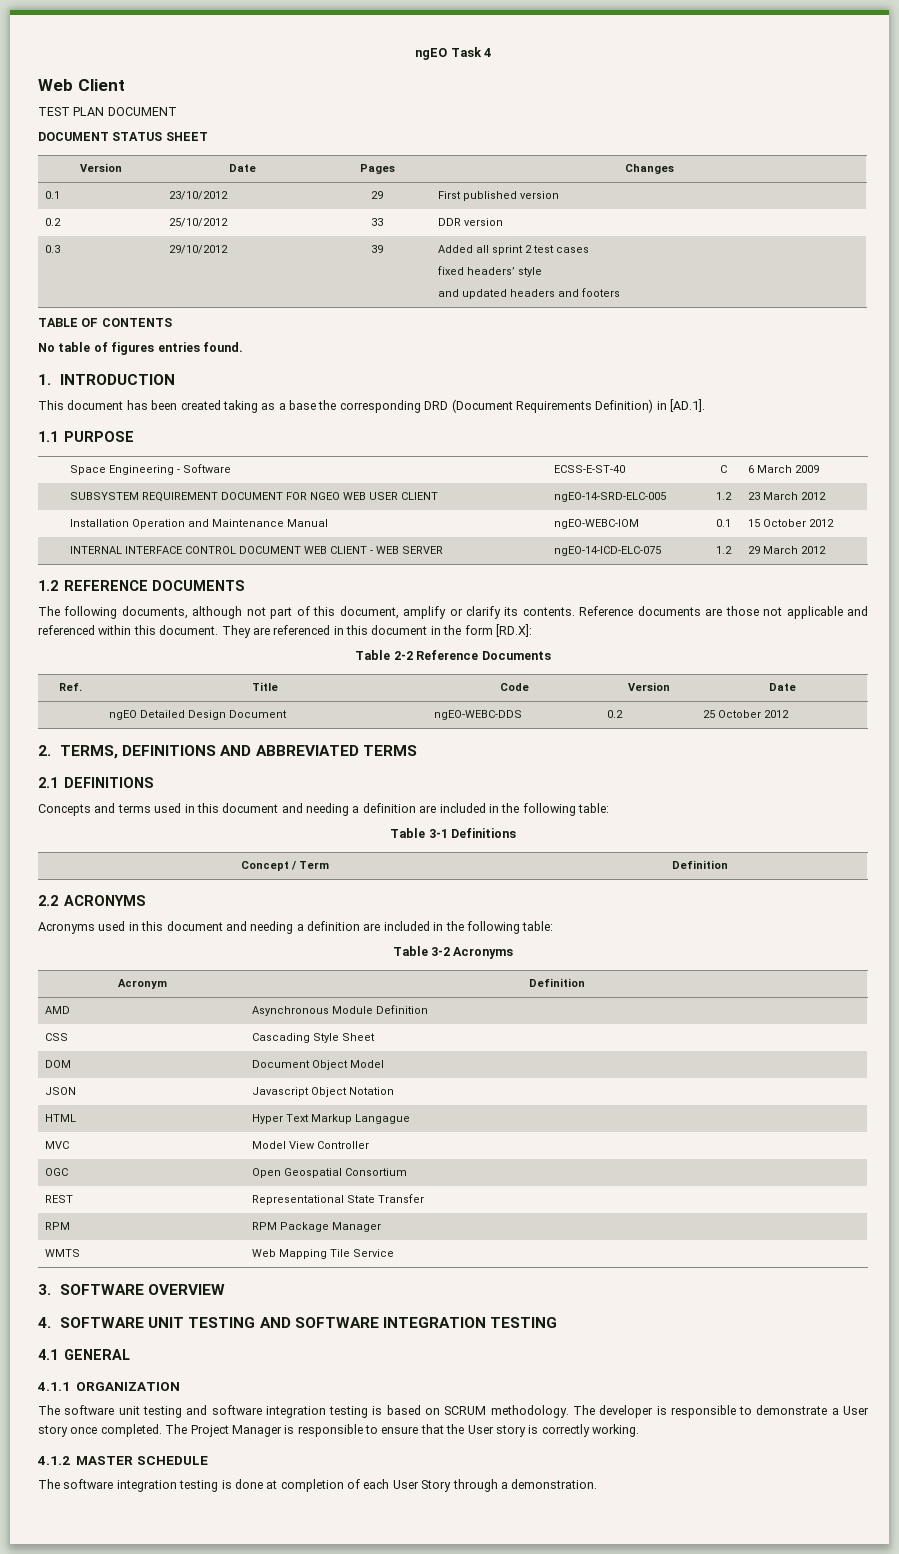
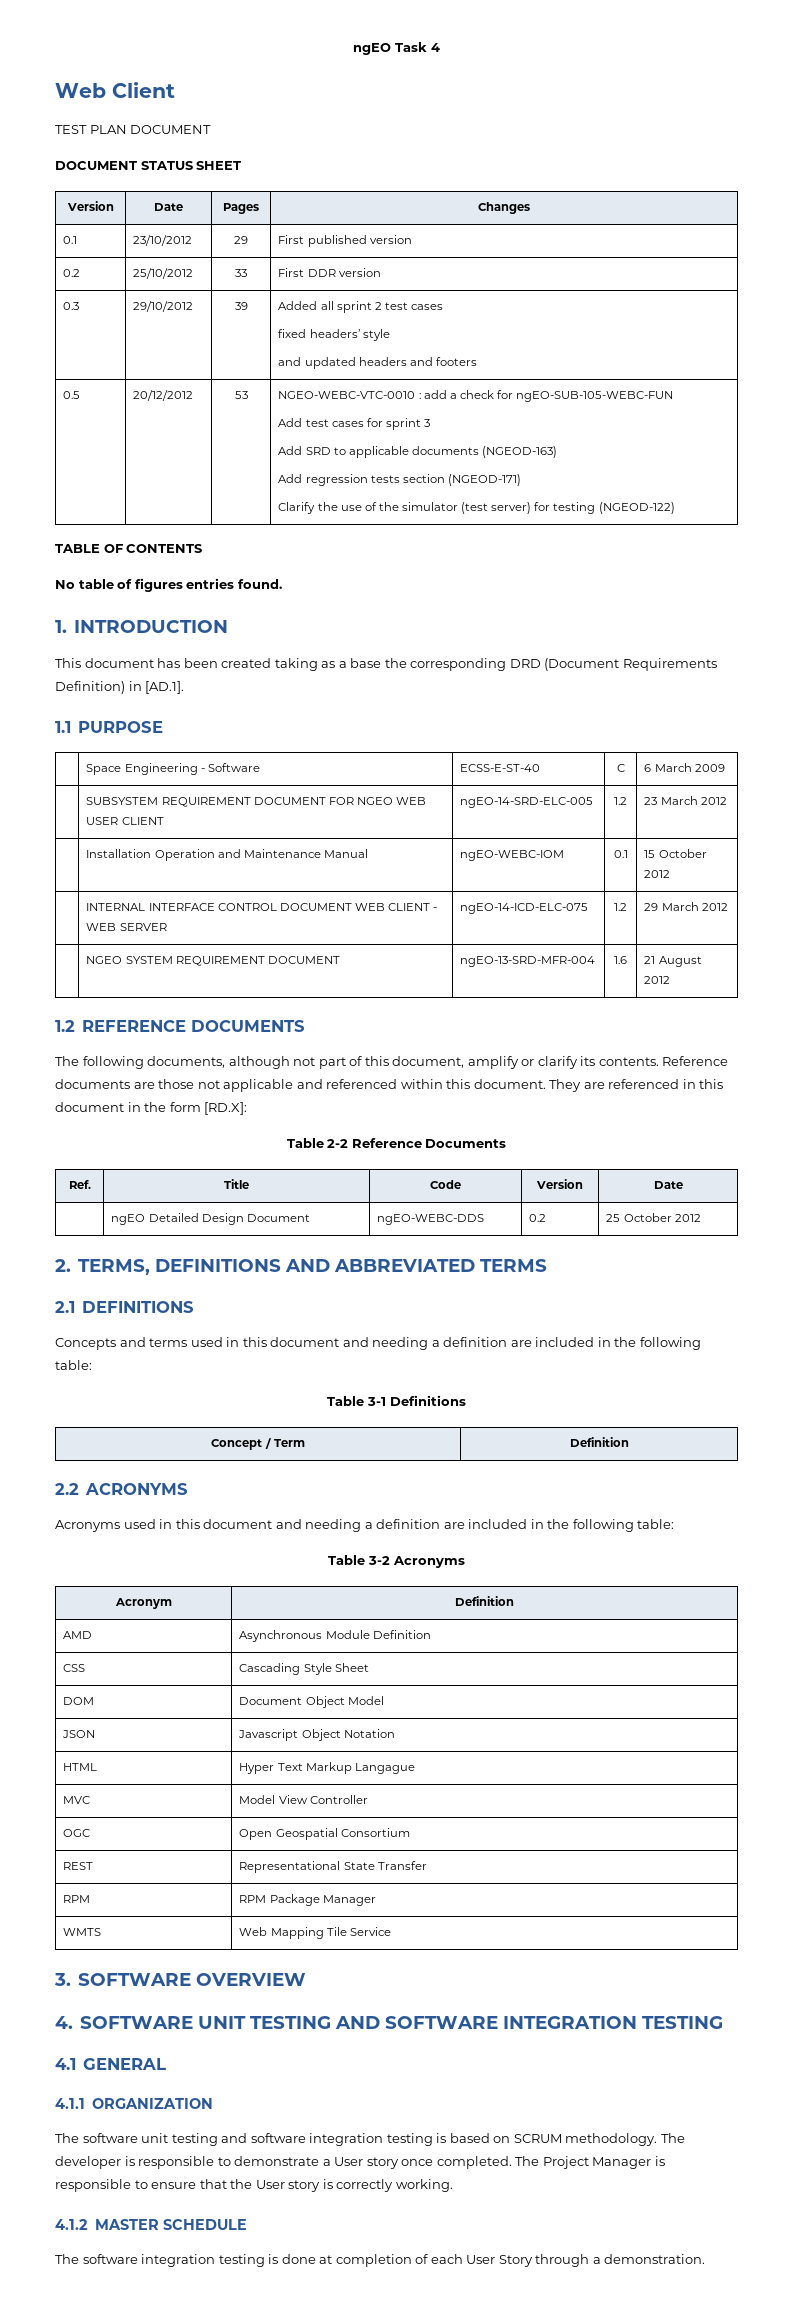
(383, 222) none -> [278,268,305,277] First
(621, 292) none -> [63,391,81,399] [133,390,194,401] [234,391,248,399] [278,390,674,402] [278,418,431,430] [278,446,558,458] [278,474,521,486] [278,502,675,514] // 0.5 | 20/12/2012 | 53 | NGEO-WEBC-VTC-0010 : add a check for ngEO-SUB-105-WEBC-FUN // Add test cases for sprint 3 // Add SRD to applicable documents (NGEOD-163) // Add regression tests section (NGEOD-171) // Clarify the use of the simulator (test server) for testing (NGEOD-122)
(827, 550) none -> [86,956,340,966] [460,956,596,967] [614,956,627,964] [644,956,702,967] [644,976,671,984] // | NGEO SYSTEM REQUIREMENT DOCUMENT | ngEO-13-SRD-MFR-004 | 1.6 | 21 August 2012

